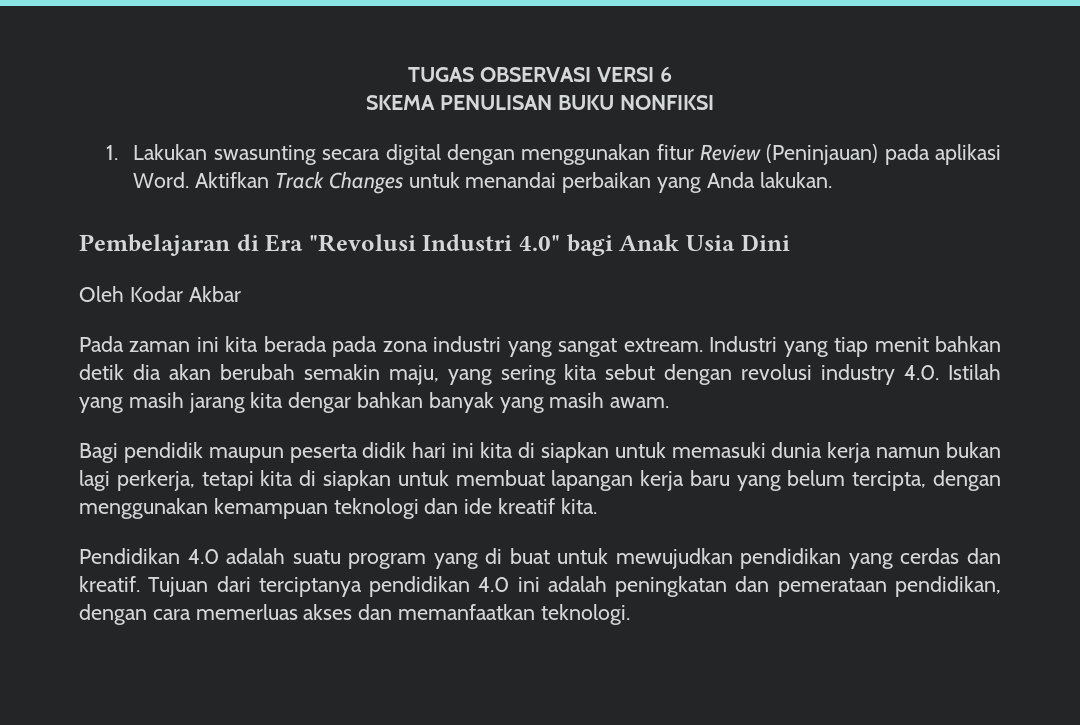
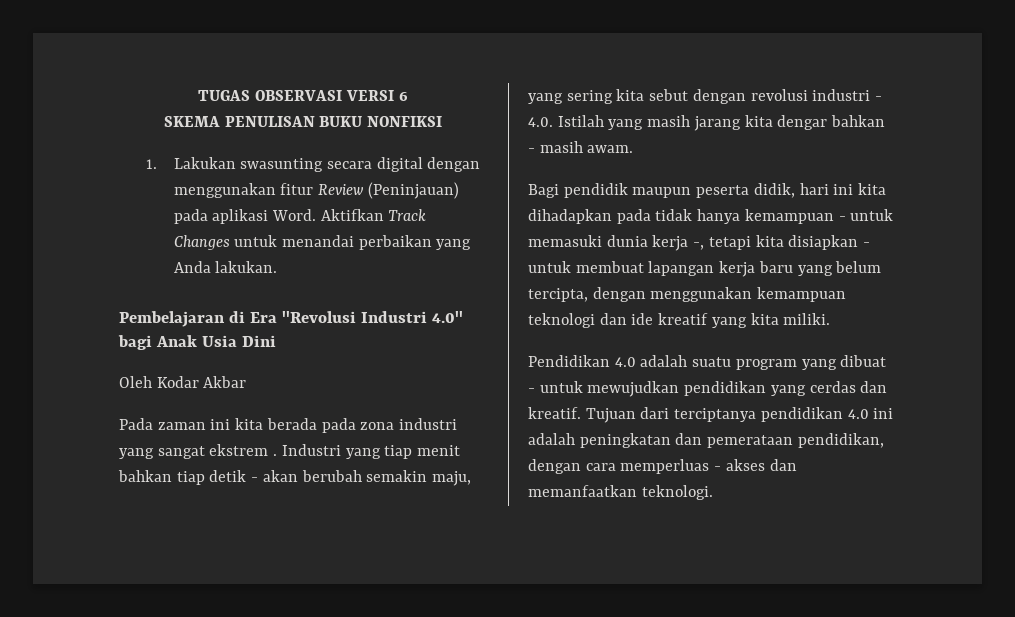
[623,338,703,352] extream. -> [209,444,278,456] ekstrem .
[79,364,161,380] detik dia -> [176,470,259,485] tiap detik -
[821,364,896,385] industry -> [812,89,883,101] industri -
[428,392,544,413] banyak yang -> [528,148,535,153] -
[362,442,407,458] didik -> [753,183,795,198] didik,
[517,442,1002,463] [79,470,391,491] di siapkan untuk memasuki dunia kerja namun bukan lagi perkerja, tetapi kita di siapkan -> [528,209,894,224] [528,235,871,251] dihadapkan pada tidak hanya kemampuan - untuk memasuki dunia kerja -, tetapi kita disiapkan -
[560,498,597,514] kita. -> [711,313,831,328] yang kita miliki.
[485,548,550,564] di buat -> [840,355,887,367] [528,388,535,393] dibuat -
[195,604,298,620] memerluas -> [620,459,722,474] memperluas -

